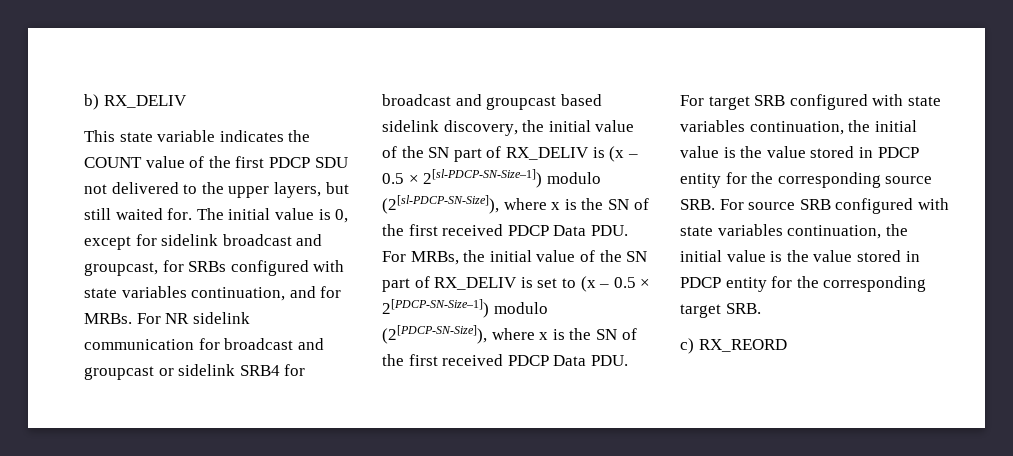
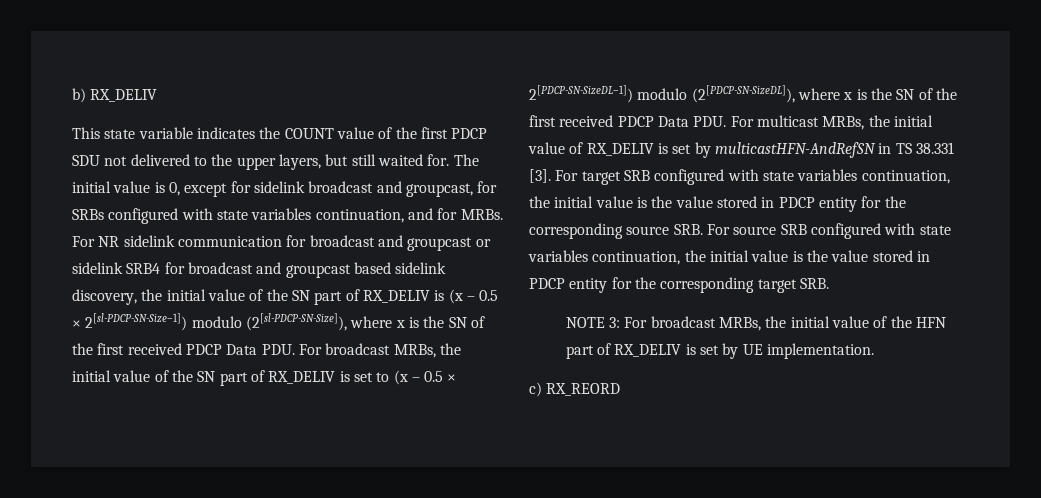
(406, 256) none -> [325,343,391,355] broadcast
[382,299,548,318] [382,325,487,344] 2[PDCP-SN-Size–1]) modulo (2[PDCP-SN-Size]), -> [529,85,795,103] 2[PDCP-SN-SizeDL–1]) modulo (2[PDCP-SN-SizeDL]),
(704, 100) none -> [756,115,933,130] [528,142,954,158] [529,169,579,183] multicast MRBs, the initial value of RX_DELIV is set by multicastHFN-AndRefSN in TS 38.331 [3]. For
(761, 308) none -> [565,316,946,331] [565,343,874,359] // NOTE 3: For broadcast MRBs, the initial value of the HFN part of RX_DELIV is set by UE implementation.

